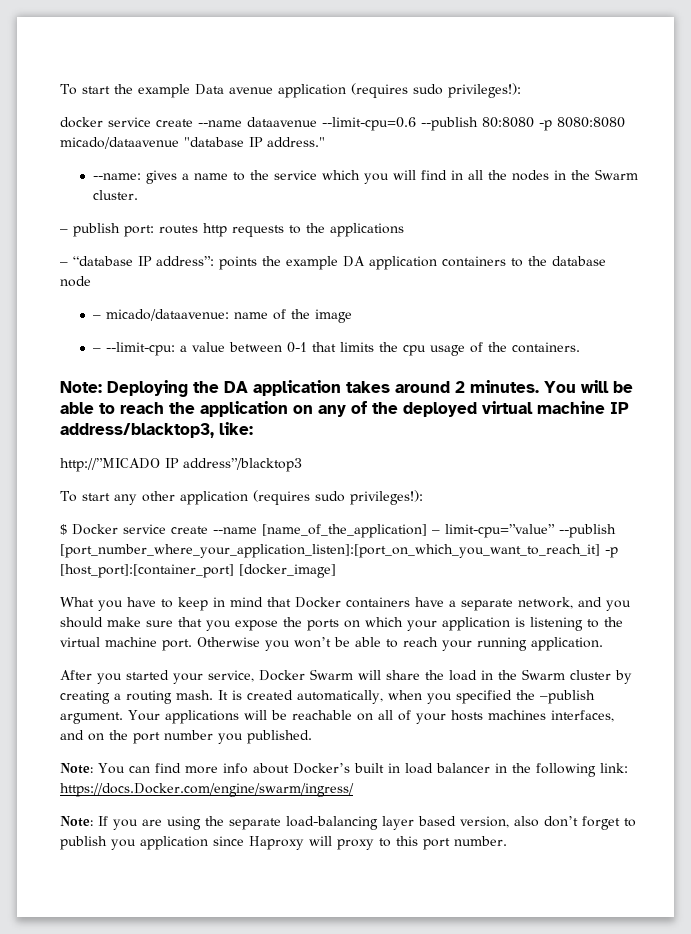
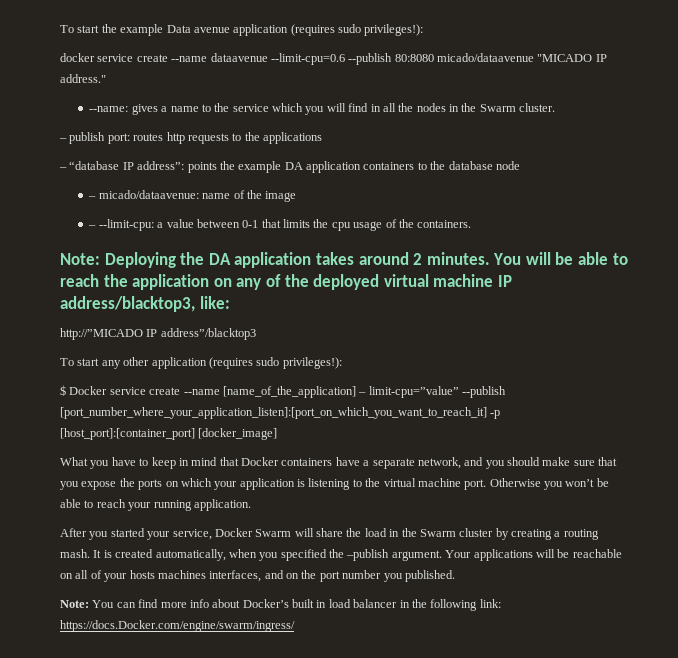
[539,117,625,131] [60,137,244,149] -p 8080:8080 micado/dataavenue "database -> [437,53,593,62] micado/dataavenue "MICADO
[60,816,636,830] [60,836,507,850] // Note: If you are using the separate load-balancing layer based version, also don’t forget to publish you application since Haproxy will proxy to this port number. -> (295, 626) none

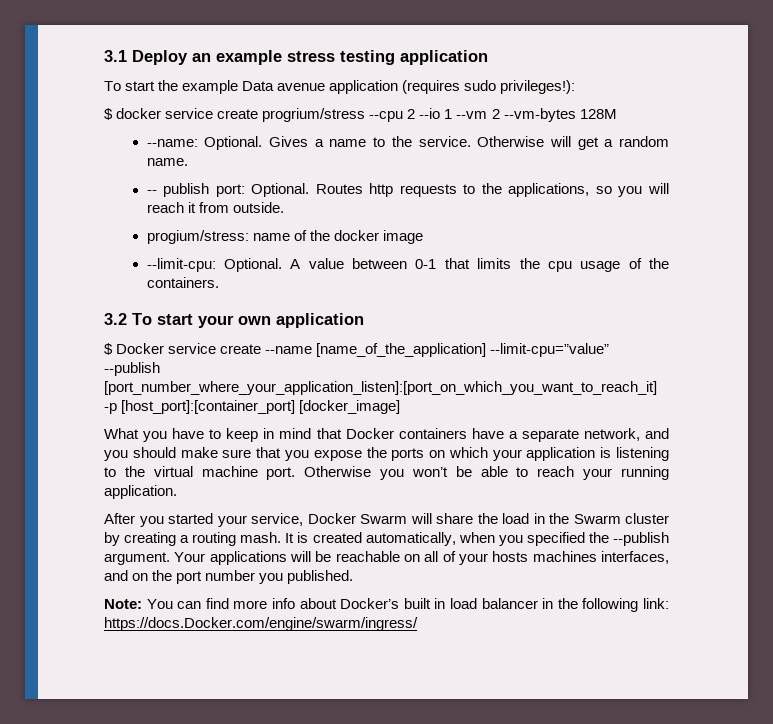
(60, 29) none -> [104,50,488,65] 3.1 Deploy an example stress testing application //
(424, 30) none -> [104,108,113,120] $
[171,53,607,65] [60,74,106,83] --name dataavenue --limit-cpu=0.6 --publish 80:8080 micado/dataavenue "MICADO IP address." -> [262,108,617,122] progrium/stress --cpu 2 --io 1 --vm 2 --vm-bytes 128M
[131,104,158,115] gives -> [204,136,309,150] Optional. Gives
[232,103,556,115] [59,132,322,144] [59,161,520,173] [88,190,199,199] service which you will find in all the nodes in the Swarm cluster. // – publish port: routes http requests to the applications // – “database IP address”: points the example DA application containers to the database node // – micado/dataavenue: -> [418,136,669,150] [146,158,188,166] [146,183,670,197] [146,202,284,213] [146,230,249,244] service. Otherwise will get a random name. // -- publish port: Optional. Routes http requests to the applications, so you will reach it from outside. // progium/stress:
(262, 194) none -> [333,230,379,241] docker
[88,219,164,231] – --limit-cpu: a -> [146,258,301,272] --limit-cpu: Optional. A
[60,252,628,268] [60,274,512,290] [60,296,230,312] [60,328,256,340] [60,357,342,369] Note: Deploying the DA application takes around 2 minutes. You will be able to reach the application on any of the deployed virtual machine IP address/blacktop3, like: // http://”MICADO IP address”/blacktop3 // To start any other application (requires sudo privileges!): -> [104,313,364,328] 3.2 To start your own application
[358,386,459,398] – limit-cpu=”value” -> [490,343,610,357] --limit-cpu=”value”
[346,549,390,561] –publish -> [613,532,669,546] --publish

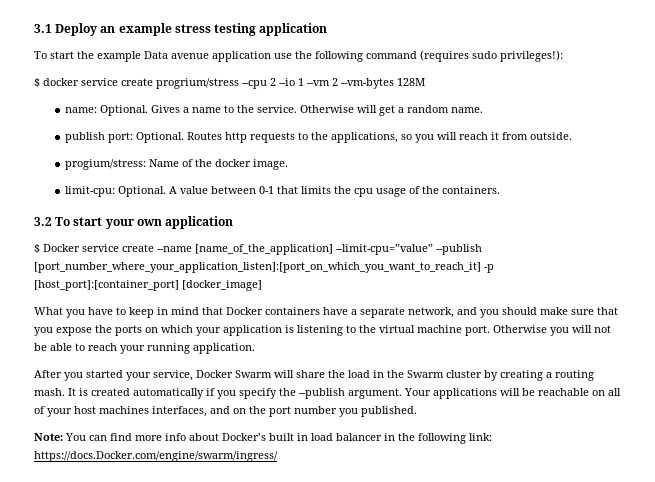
(399, 87) none -> [274,51,417,62] use the following command
[146,139,198,147] --name: -> [64,107,97,113] name:
[146,190,157,194] -- -> (483, 110) none
[252,233,290,241] name -> [148,159,179,167] Name
[382,230,423,244] [146,258,216,272] image // --limit-cpu: -> [252,159,288,170] [64,186,115,197] image. // limit-cpu:
[411,467,448,477] won’t -> [572,325,611,333] will not
[365,532,585,546] automatically, when you specified -> [133,388,277,399] automatically if you specify
[492,551,529,562] hosts -> [74,406,96,414] host

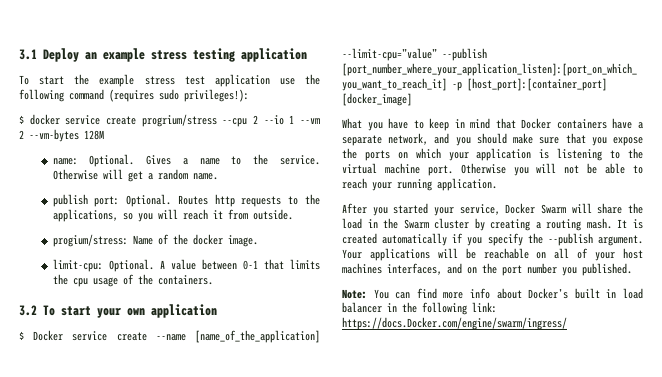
[144,51,209,59] Data avenue -> [144,76,205,85] stress test

